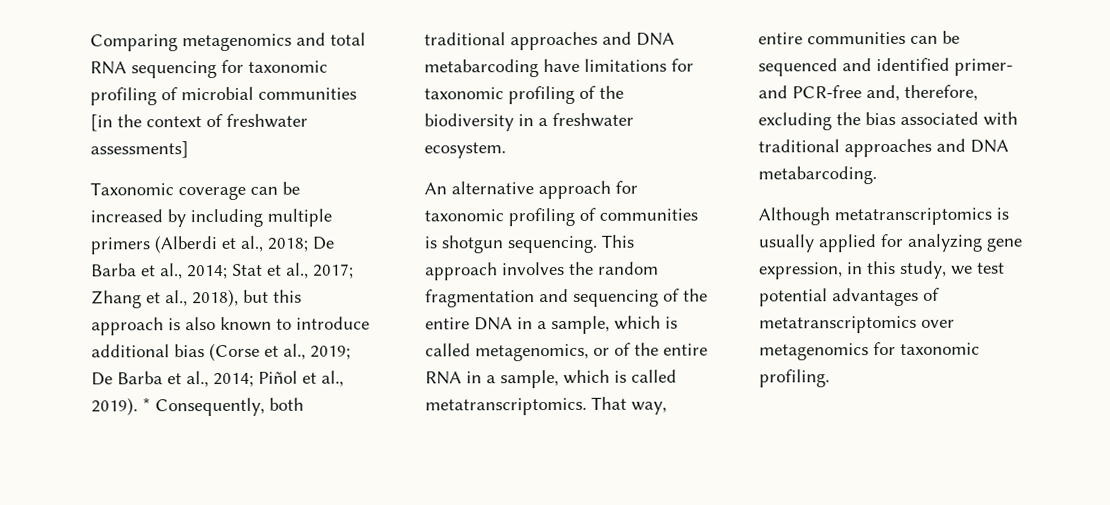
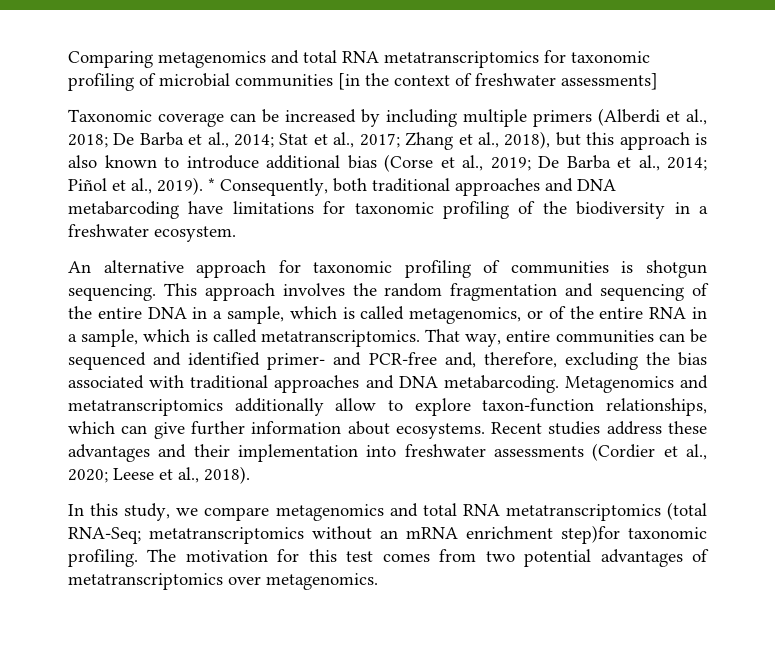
[131,61,217,79] sequencing -> [384,51,539,68] metatranscriptomics
[758,207,1009,226] [758,233,1022,253] [759,260,1005,280] // Although metatranscriptomics is usually applied for analyzing gene expression, in this study, we test -> [564,375,708,393] [68,398,707,416] [68,421,707,439] [68,443,708,462] [68,466,250,484] [68,502,708,521] [68,525,707,544] [68,549,515,567] Metagenomics and metatranscriptomics additionally allow to explore taxon-function relationships, which can give further information about ecosystems. Recent studies address these advantages and their implementation into freshwater assessments (Cordier et al., 2020; Leese et al., 2018). // In this study, we compare metagenomics and total RNA metatranscriptomics (total RNA-Seq; metatranscriptomics without an mRNA enrichment step)for taxonomic profiling. The motivation for this test comes from two
[759,341,980,361] [759,369,830,388] metagenomics for taxonomic profiling. -> [266,573,378,590] metagenomics.

